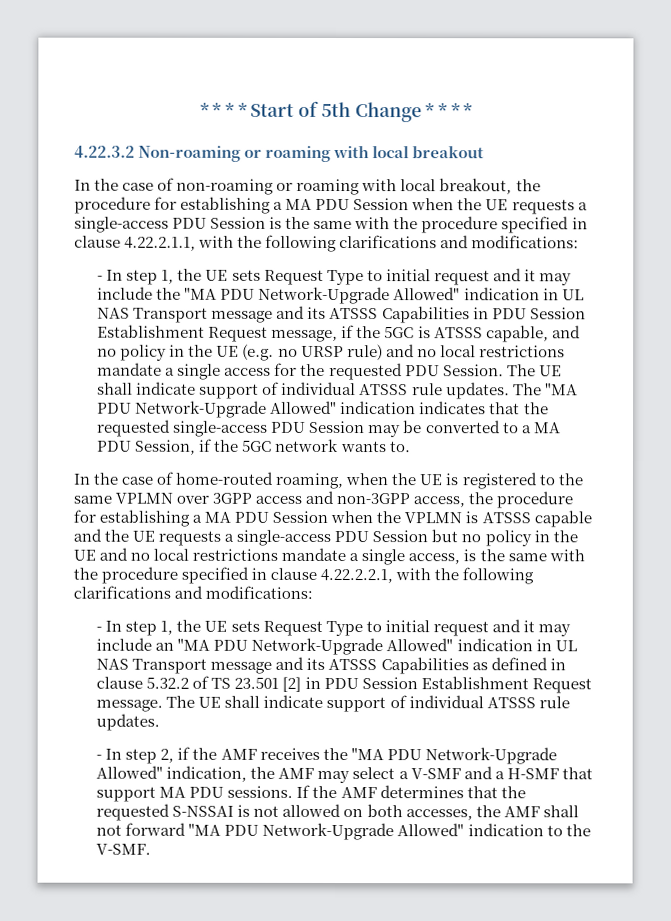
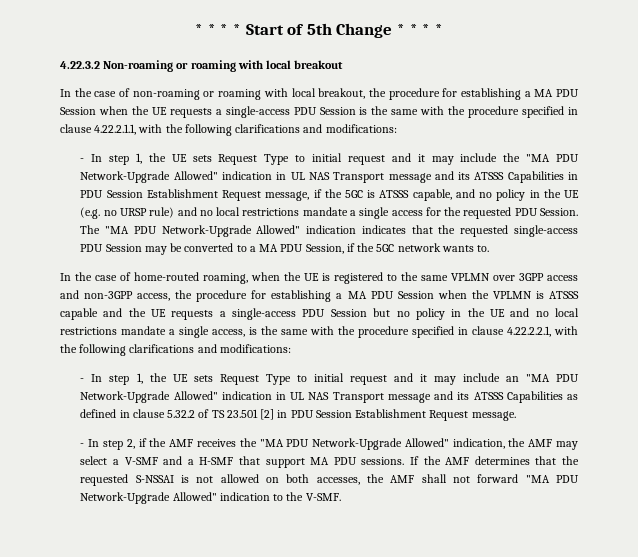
[538,365,562,377] [97,381,542,400] UE shall indicate support of individual ATSSS rule updates. The -> (101, 229) none
[166,694,570,713] [96,713,161,731] The UE shall indicate support of individual ATSSS rule updates. -> (516, 416) none

